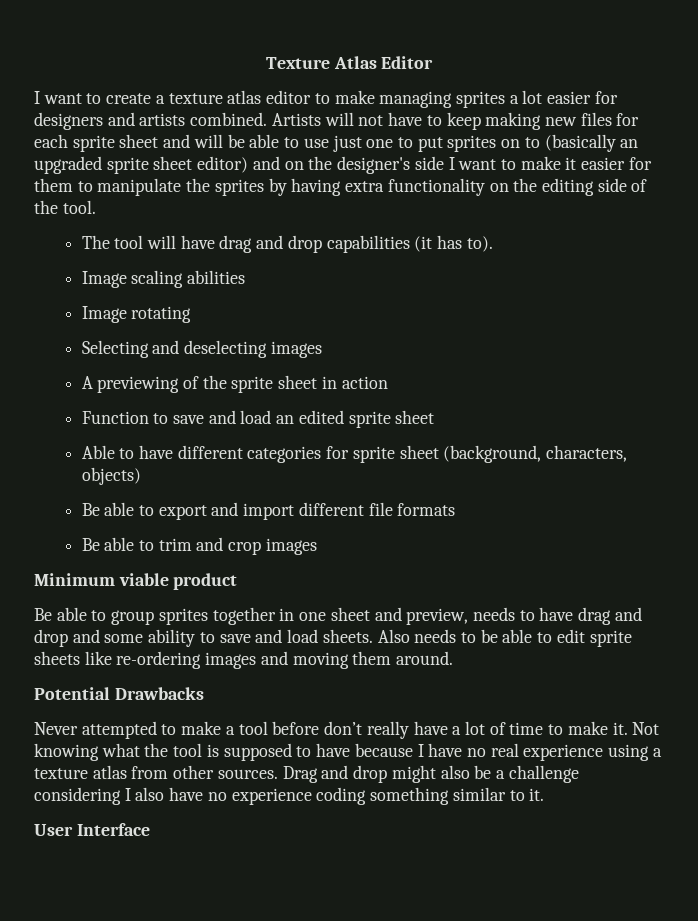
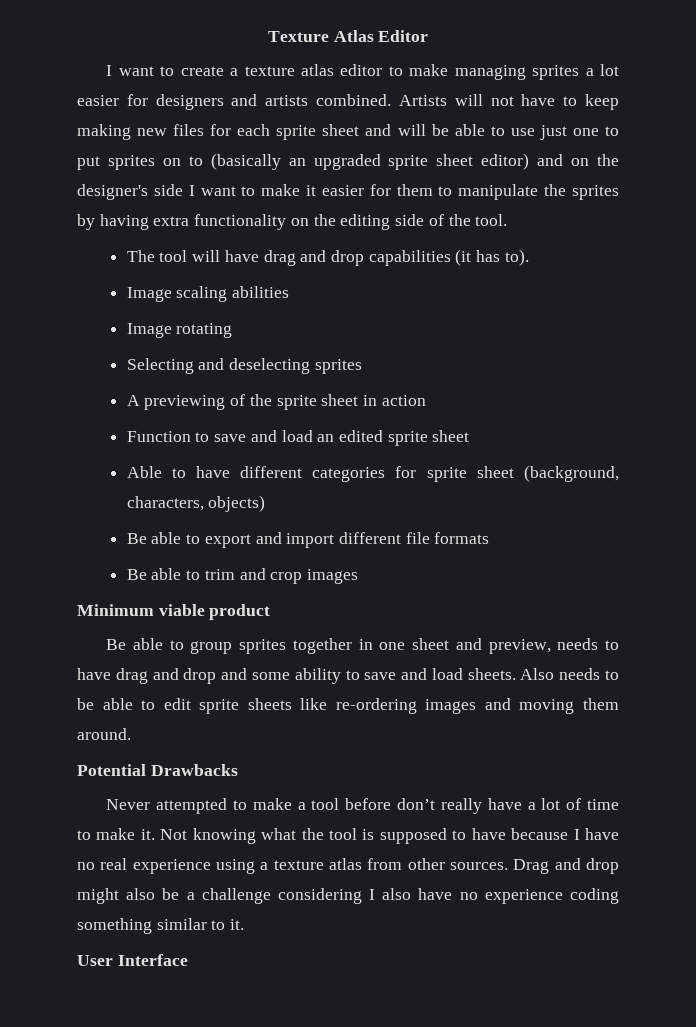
[270,341,322,358] images -> [314,359,362,374] sprites

